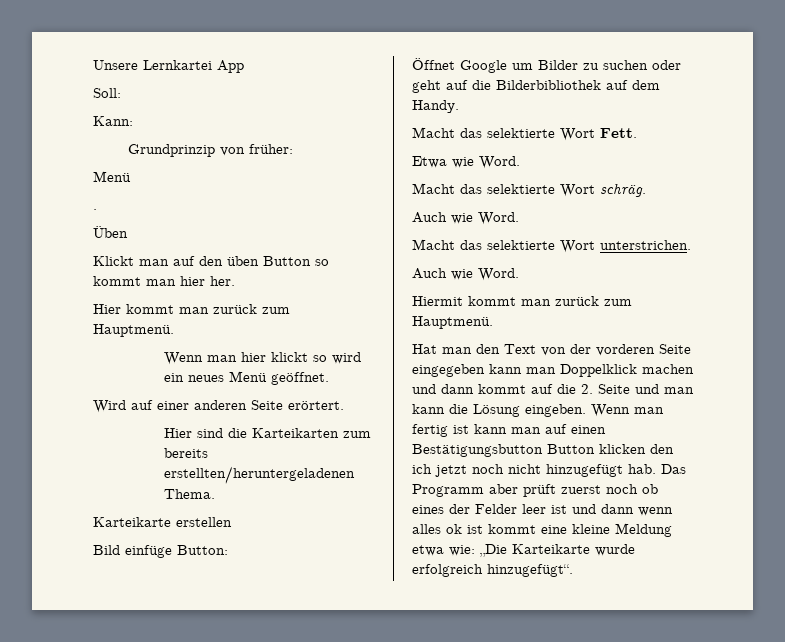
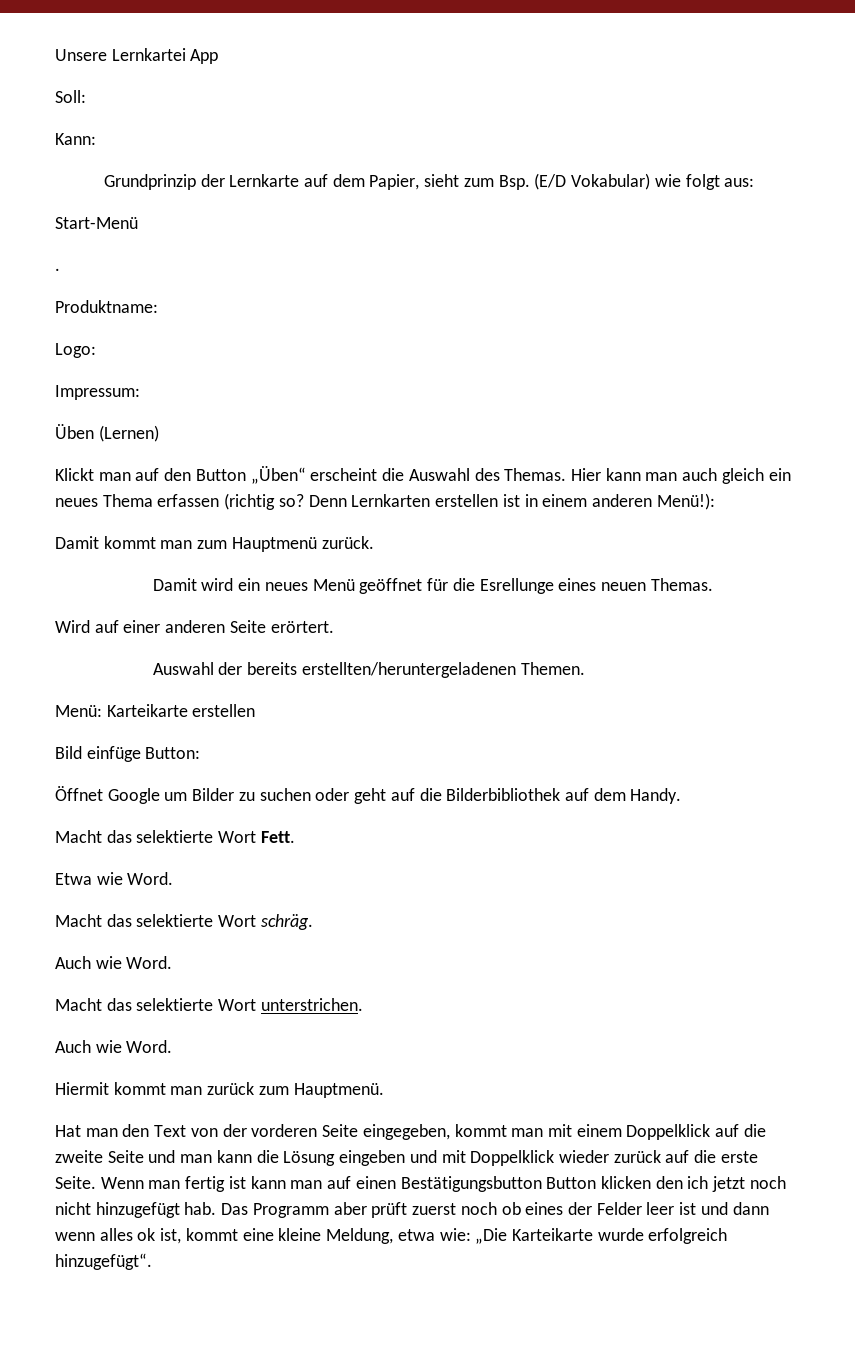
[220,144,294,156] [93,171,131,182] [93,209,97,210] von früher: // Menü // . -> [200,173,755,190] [55,217,138,229] [55,268,60,271] [55,300,158,313] [55,343,96,358] [55,385,140,400] der Lernkarte auf dem Papier, sieht zum Bsp. (E/D Vokabular) wie folgt aus: // Start-Menü // . // Produktname: // Logo: // Impressum:
(128, 232) none -> [98,425,159,442] (Lernen)
[227,256,329,266] [93,276,235,286] [93,304,290,314] [93,324,174,337] [163,352,361,365] [163,371,329,385] üben Button so kommt man hier her. // Hier kommt man zurück zum Hauptmenü. // Wenn man hier klickt so wird ein neues Menü geöffnet. -> [195,466,791,484] [55,493,715,510] [55,536,374,552] [152,578,713,594] Button „Üben“ erscheint die Auswahl des Themas. Hier kann man auch gleich ein neues Thema erfassen (richtig so? Denn Lernkarten erstellen ist in einem anderen Menü!): // Damit kommt man zum Hauptmenü zurück. // Damit wird ein neues Menü geöffnet für die Esrellunge eines neuen Themas.
[163,428,371,438] [163,448,208,458] [163,466,355,484] [163,489,215,499] Hier sind die Karteikarten zum bereits erstellten/heruntergeladenen Thema. // -> [152,662,585,678] [55,705,102,717] Auswahl der bereits erstellten/heruntergeladenen Themen. // Menü:
[412,364,694,377] [412,384,593,394] eingegeben kann man Doppelklick machen und dann kommt auf die 2. -> [362,1124,766,1140] [55,1150,103,1163] eingegeben, kommt man mit einem Doppelklick auf die zweite
[525,404,586,417] eingeben. -> [339,1150,758,1166] [55,1176,96,1189] eingeben und mit Doppelklick wieder zurück auf die erste Seite.
[467,525,483,534] ist -> [160,1228,182,1244] ist,
[615,523,672,537] Meldung -> [326,1228,394,1244] Meldung,

